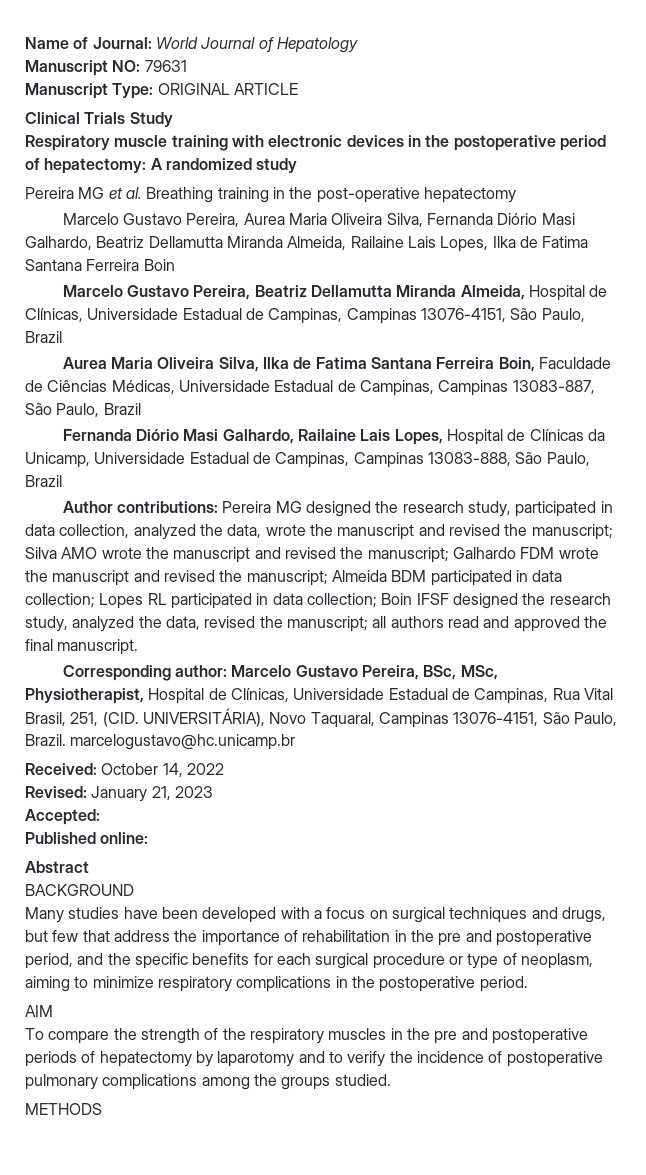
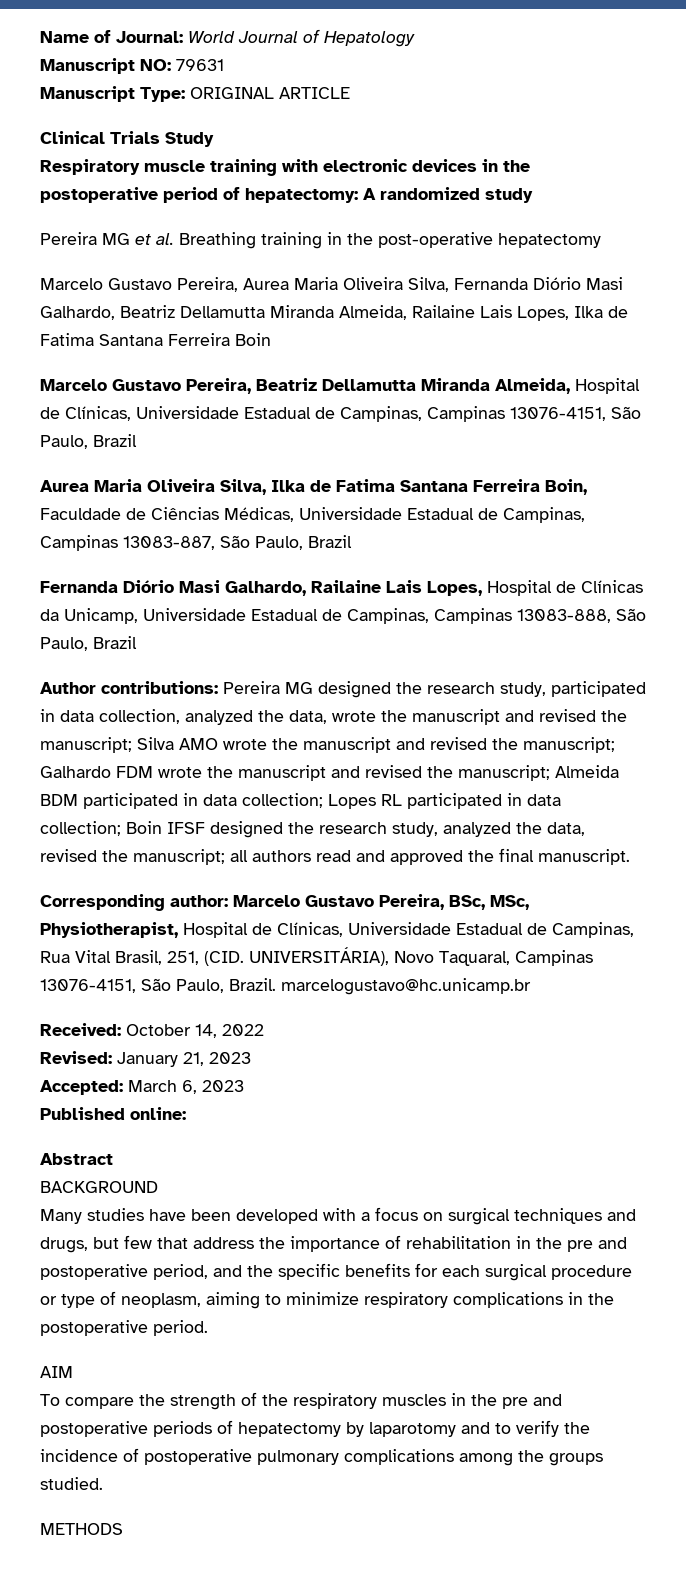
(100, 817) none -> [128,1080,244,1094] March 6, 2023

